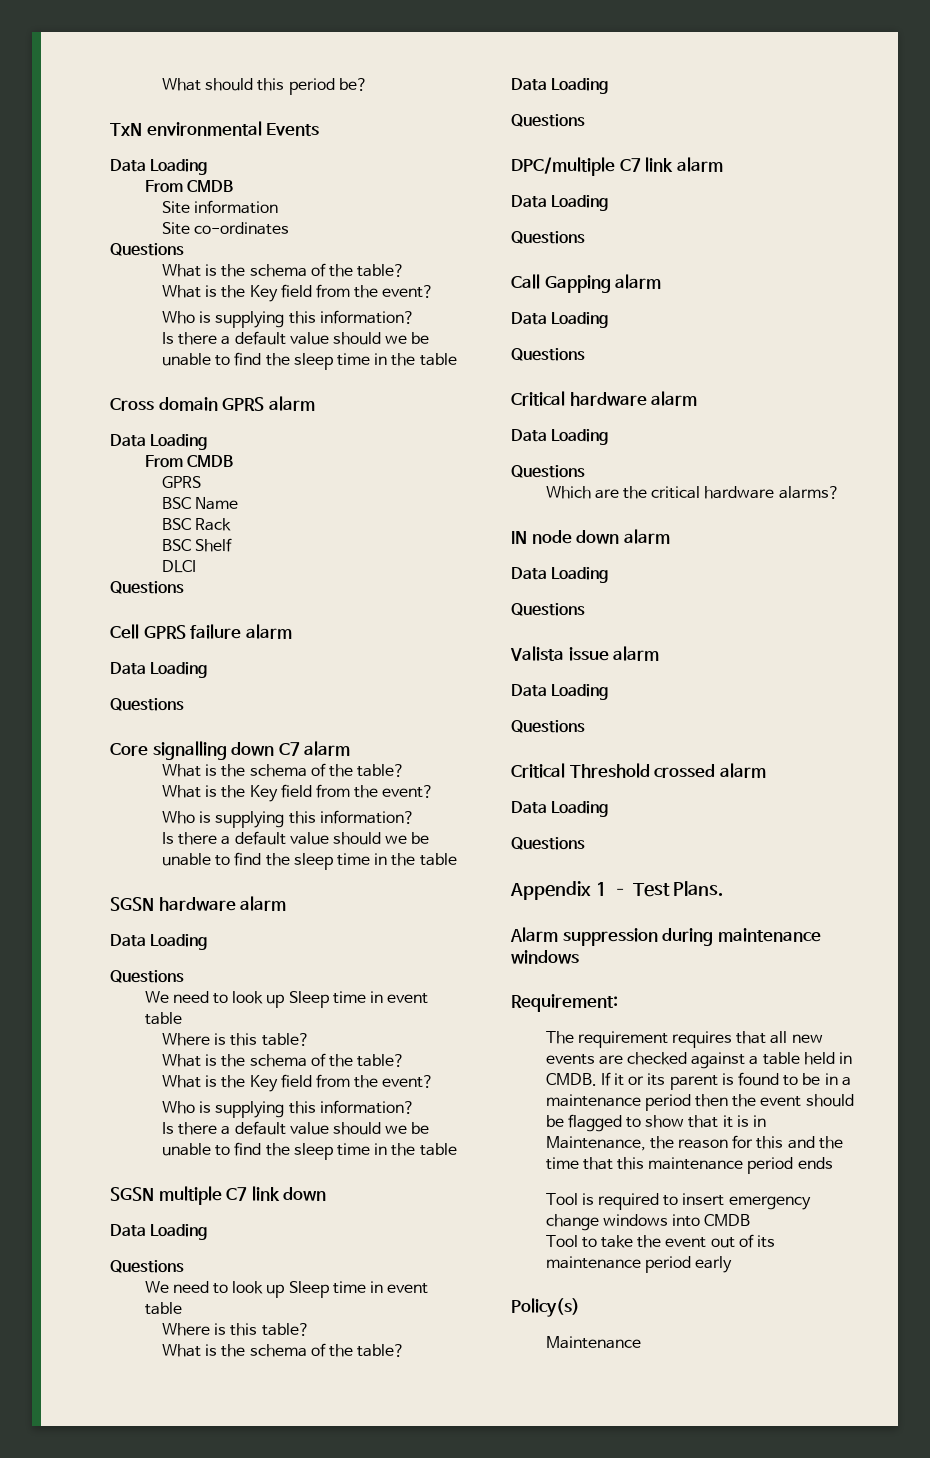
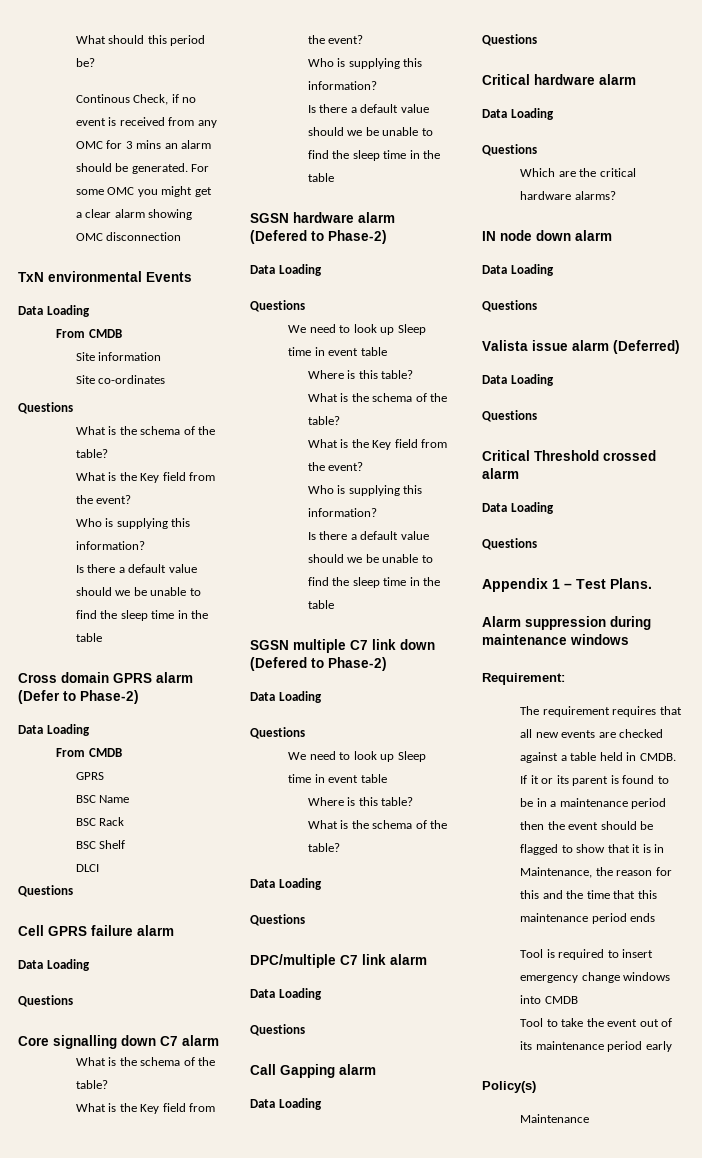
(368, 84) none -> [75,94,197,105] [75,117,217,128] [75,140,212,149] [75,163,210,174] [75,186,212,197] [75,209,193,220] [75,232,182,241] // Continous Check, if no event is received from any OMC for 3 mins an alarm should be generated. For some OMC you might get a clear alarm showing OMC disconnection
(315, 403) none -> [18,690,139,704] (Defer to Phase-2)
(287, 903) none -> [250,230,387,244] (Defered to Phase-2)
(327, 1194) none -> [250,657,387,671] (Defered to Phase-2)
(660, 653) none -> [613,340,680,354] (Deferred)

